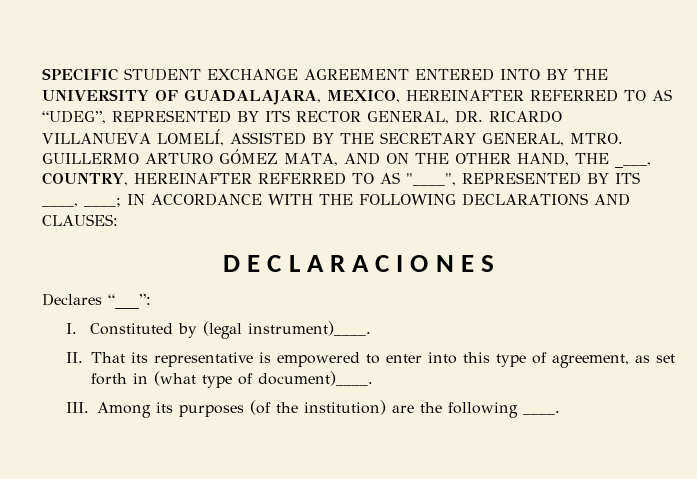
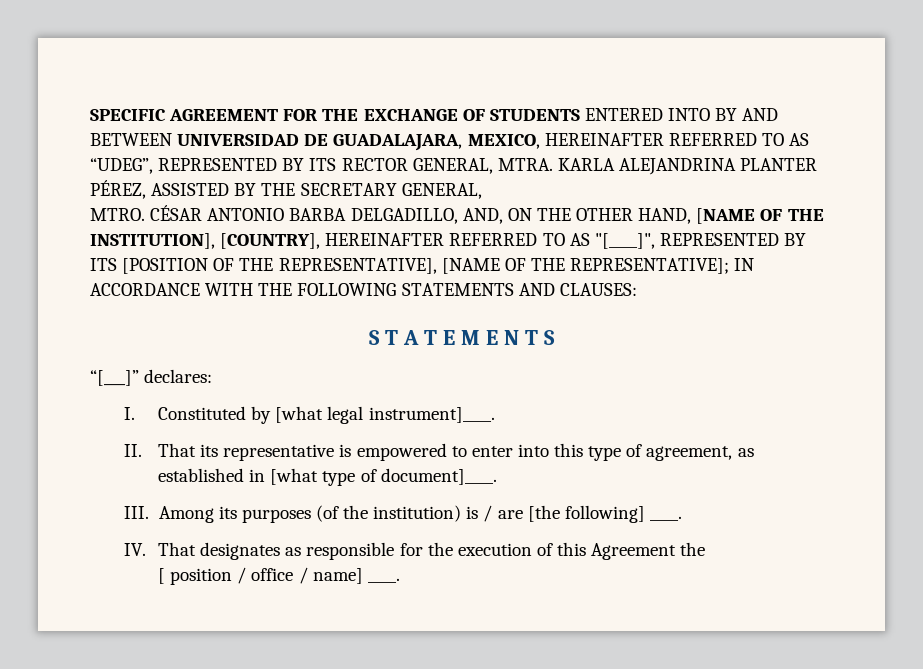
[124,68,608,81] [42,89,178,101] STUDENT EXCHANGE AGREEMENT ENTERED INTO BY THE UNIVERSITY OF -> [169,108,779,121] [90,133,329,146] AGREEMENT FOR THE EXCHANGE OF STUDENTS ENTERED INTO BY AND BETWEEN UNIVERSIDAD DE
[455,110,562,123] [42,129,224,146] DR. RICARDO VILLANUEVA LOMELÍ, -> [497,158,818,175] [90,180,146,199] MTRA. KARLA ALEJANDRINA PLANTER PÉREZ,
[569,133,623,144] [42,149,651,168] [42,172,640,186] [42,197,121,207] MTRO. GUILLERMO ARTURO GÓMEZ MATA, AND ON THE OTHER HAND, THE ____, COUNTRY, HEREINAFTER REFERRED TO AS "____", REPRESENTED BY ITS ____, ____; -> [90,205,824,224] [90,233,807,249] [90,258,730,274] // MTRO. CÉSAR ANTONIO BARBA DELGADILLO, AND, ON THE OTHER HAND, [NAME OF THE INSTITUTION], [COUNTRY], HEREINAFTER REFERRED TO AS "[____]", REPRESENTED BY ITS [POSITION OF THE REPRESENTATIVE], [NAME OF THE REPRESENTATIVE];
[462,193,588,206] DECLARATIONS -> [401,283,514,296] STATEMENTS
[223,255,474,272] D E C L A R A C I O N E -> [369,330,538,345] S T A T E M E N T
[42,293,151,309] Declares “___”: -> [90,369,213,386] “[___]” declares:
[202,321,371,339] (legal instrument)____. -> [275,406,495,424] [what legal instrument]____.
[655,354,675,363] [90,371,373,388] set forth in (what type of document)____. -> [158,468,497,486] established in [what type of document]____.
[391,402,518,418] are the following -> [466,505,682,523] [124,542,706,560] [158,567,363,585] is / are [the following] ____. // IV. That designates as responsible for the execution of this Agreement the // [ position / office / name]

